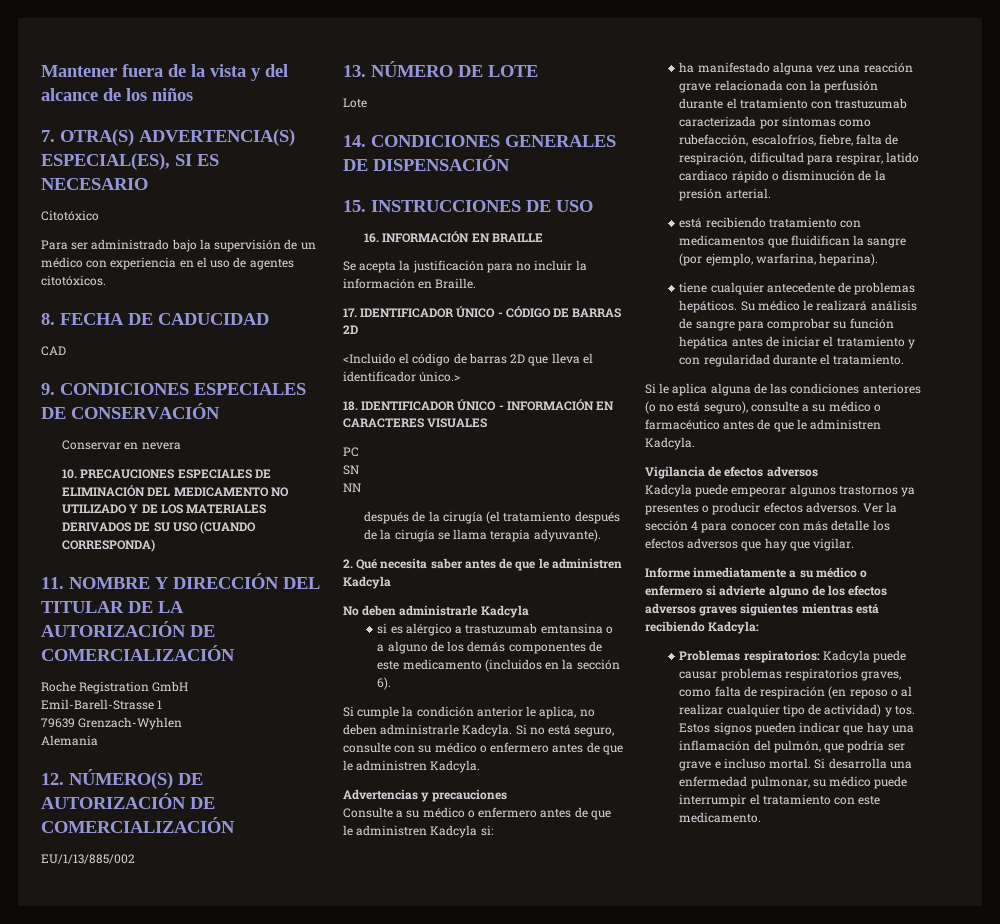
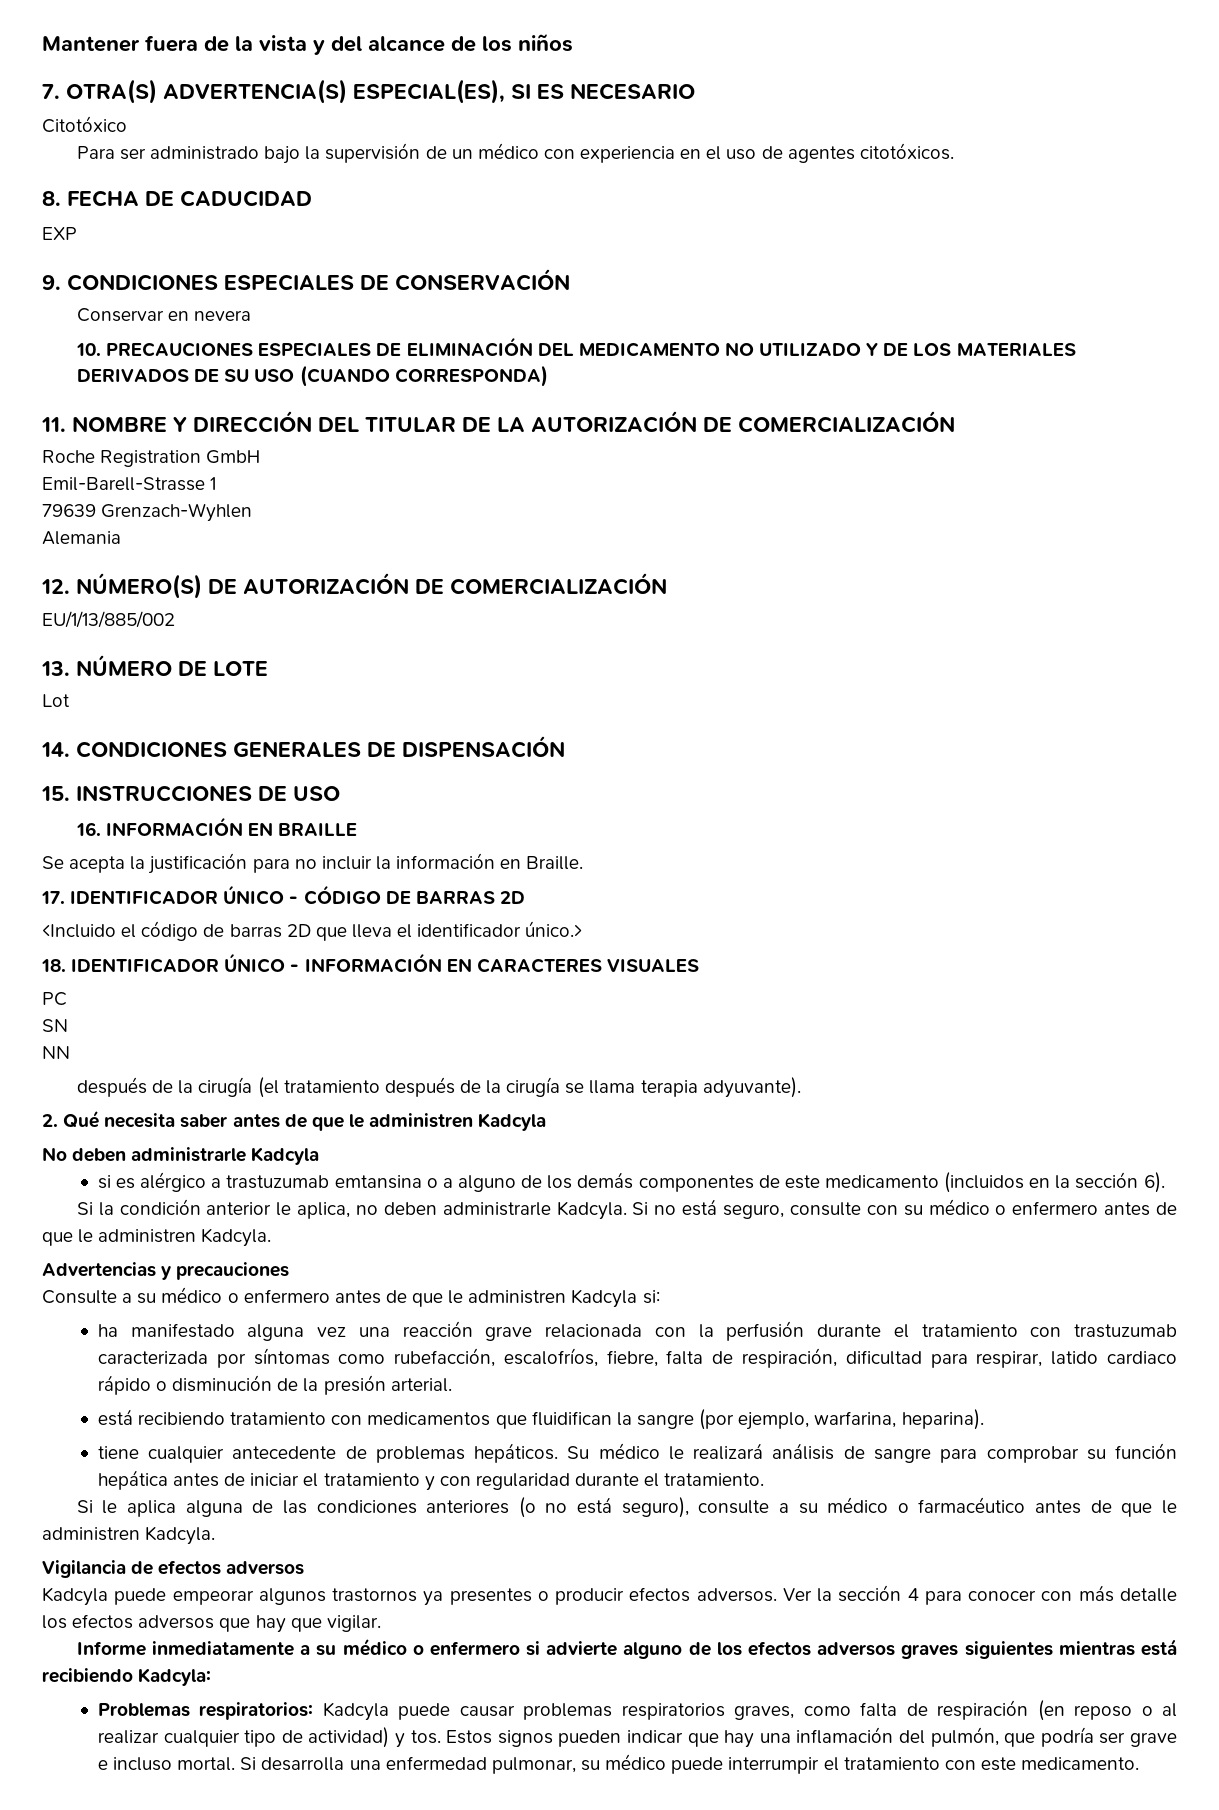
[41,346,66,356] CAD -> [42,227,77,240] EXP
[343,98,367,108] Lote -> [42,694,70,707] Lot
[357,706,400,719] cumple -> (93, 1208) none

